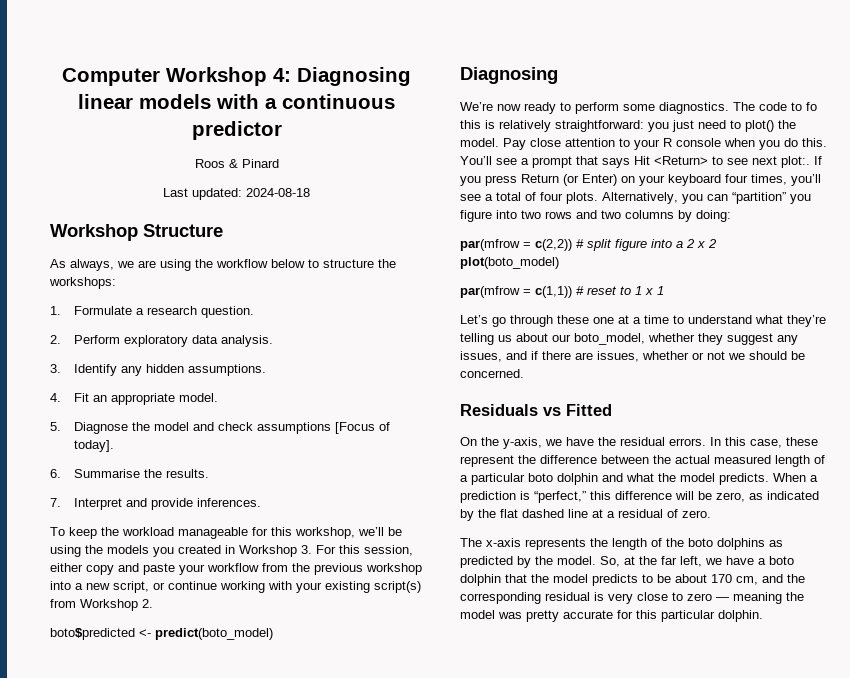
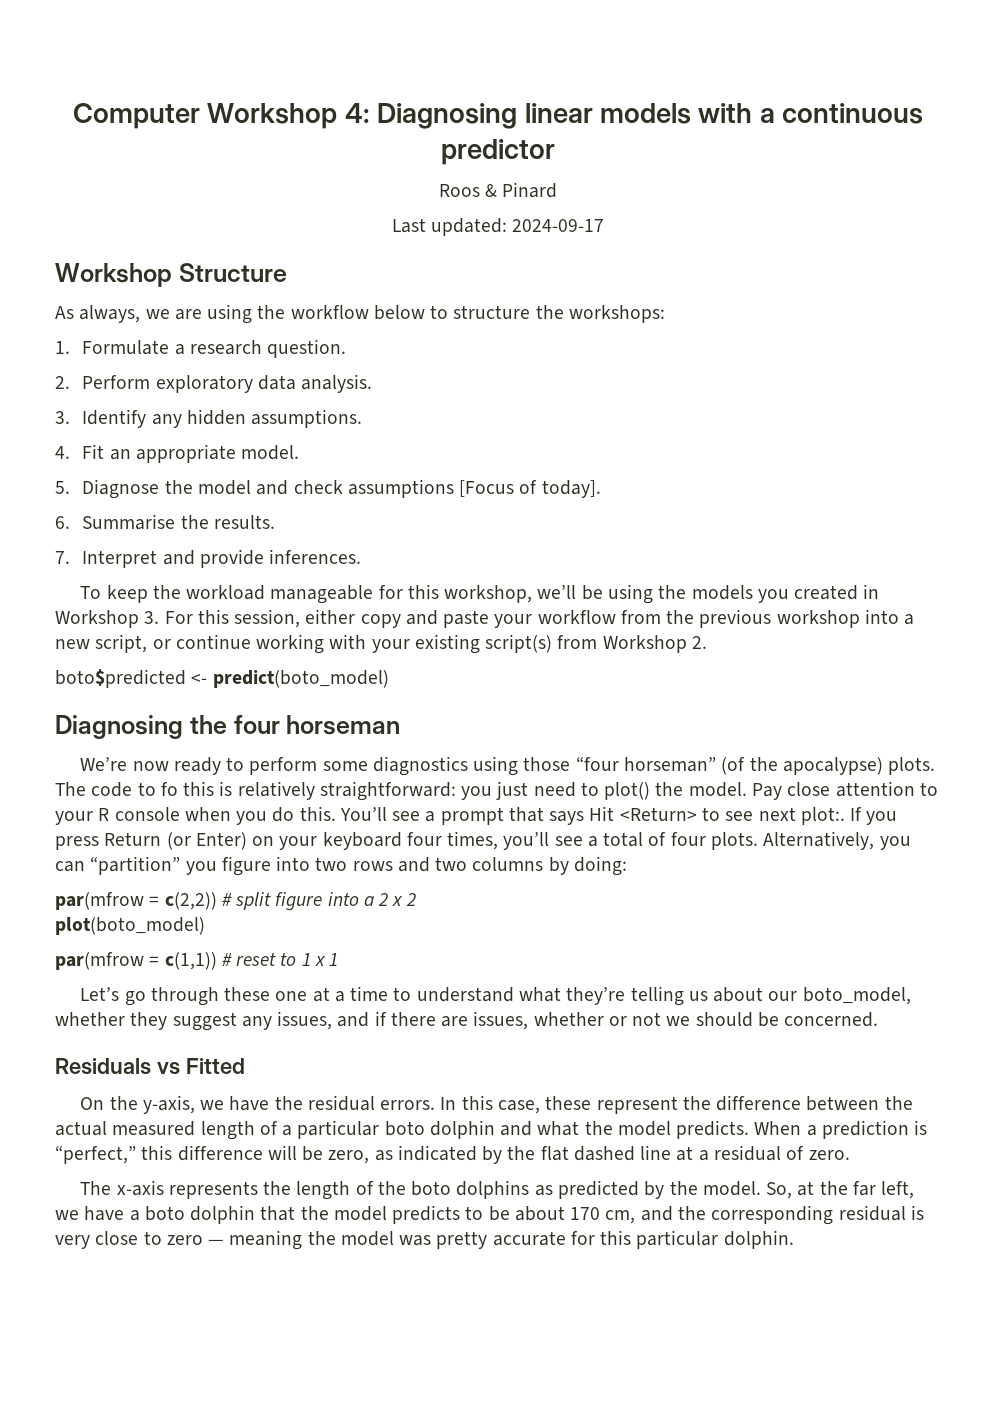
[246,188,310,197] 2024-08-18 -> [512,219,605,232] 2024-09-17
(558, 75) none -> [189,715,401,735] the four horseman
[659,102,729,114] diagnostics. -> [372,756,936,776] diagnostics using those “four horseman” (of the apocalypse) plots.

